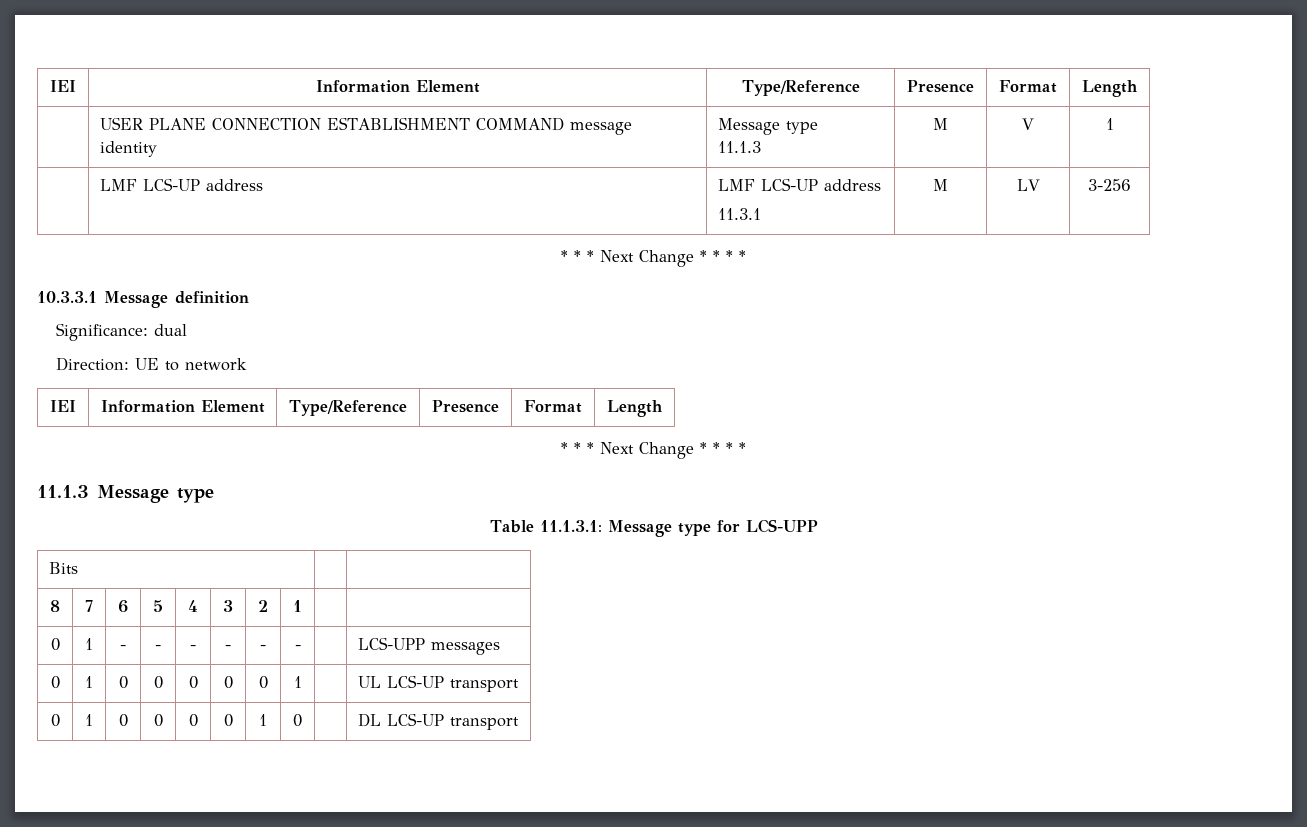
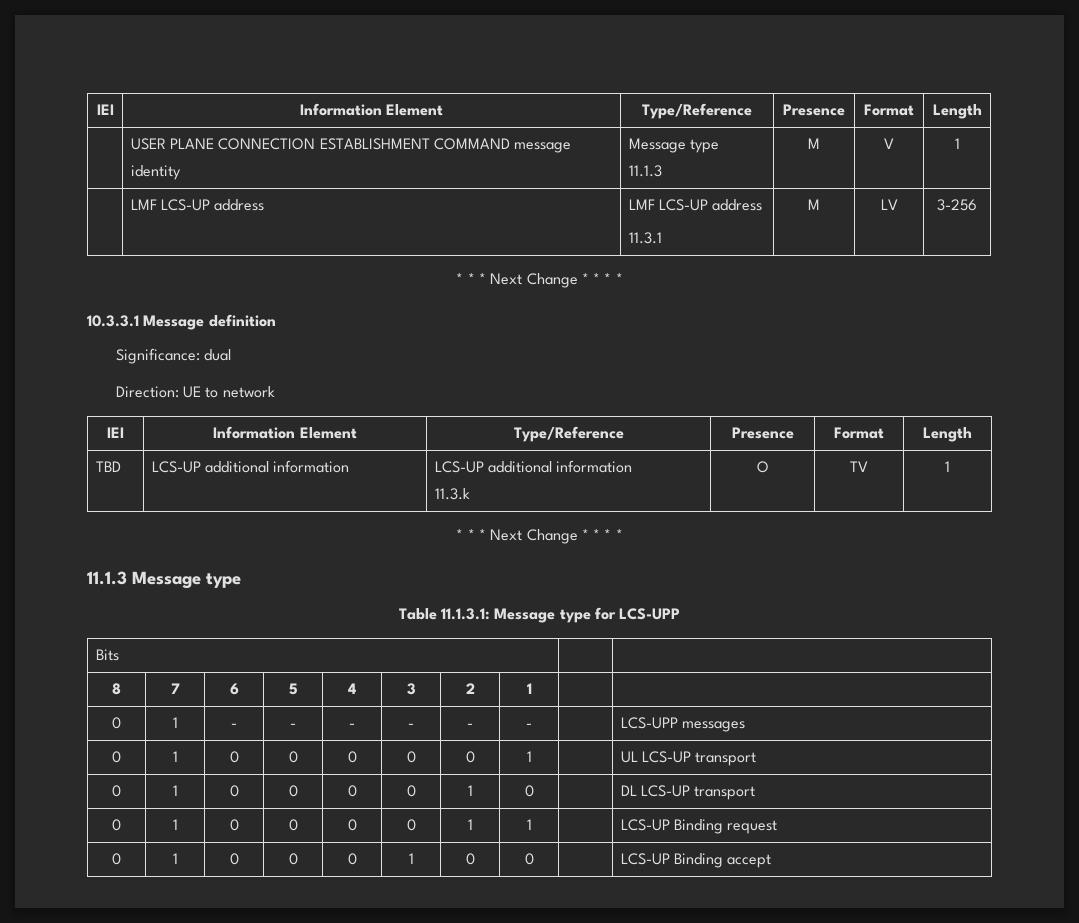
(663, 408) none -> [95,461,121,472] [151,460,350,473] [434,460,633,473] [434,488,470,500] [756,461,769,473] [850,461,868,472] [945,461,950,472] // TBD | LCS-UP additional information | LCS-UP additional information // 11.3.k | O | TV | 1
(520, 723) none -> [112,819,121,831] [172,819,178,830] [229,819,239,831] [288,819,298,831] [347,819,357,831] [406,819,416,831] [467,819,473,830] [526,819,532,830] [620,819,778,834] [112,853,121,865] [172,853,178,864] [229,853,239,865] [288,853,298,865] [347,853,357,865] [408,853,414,864] [465,853,475,865] [524,853,534,865] [620,853,772,868] // 0 | 1 | 0 | 0 | 0 | 0 | 1 | 1 | | LCS-UP Binding request // 0 | 1 | 0 | 0 | 0 | 1 | 0 | 0 | | LCS-UP Binding accept

